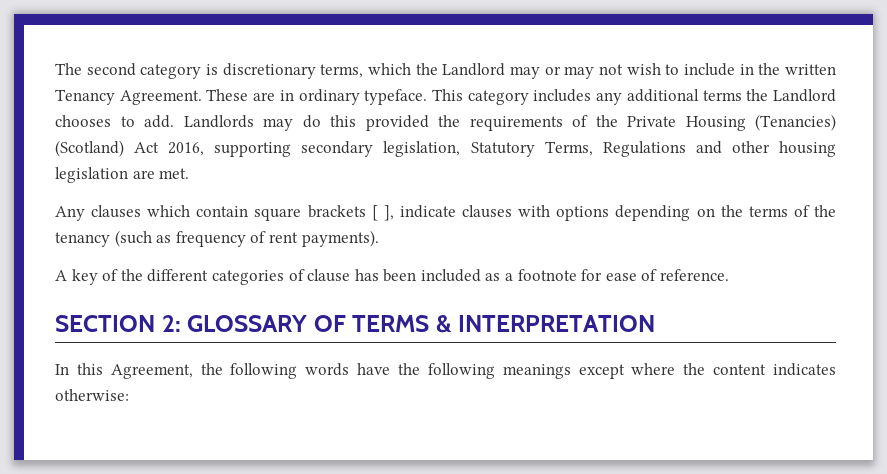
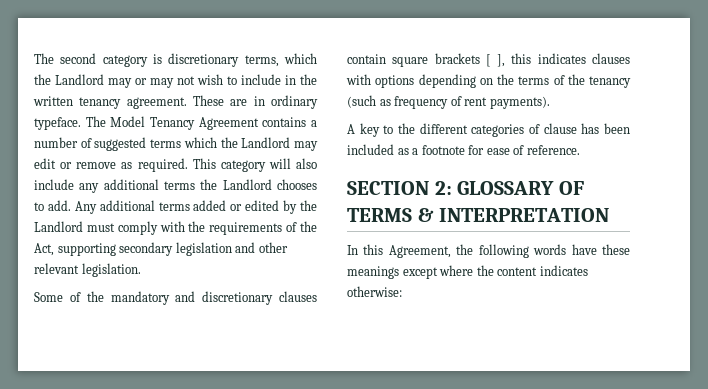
[55,89,202,105] Tenancy Agreement. -> [79,97,187,109] tenancy agreement.
[432,89,592,105] This category includes -> [85,116,317,130] [34,137,319,151] [34,158,317,172] [34,179,74,190] The Model Tenancy Agreement contains a number of suggested terms which the Landlord may edit or remove as required. This category will also include
[183,114,836,131] [55,140,836,157] [55,167,190,183] [55,205,191,221] Landlords may do this provided the requirements of the Private Housing (Tenancies) (Scotland) Act 2016, supporting secondary legislation, Statutory Terms, Regulations and other housing legislation are met. // Any clauses which -> [74,200,317,214] [34,221,317,235] [34,242,288,256] [34,263,141,277] [34,291,317,305] Any additional terms added or edited by the Landlord must comply with the requirements of the Act, supporting secondary legislation and other relevant legislation. // Some of the mandatory and discretionary clauses
[399,205,456,218] indicate -> [511,53,586,64] this indicates
[102,269,119,281] of -> [383,125,394,134] to
[398,363,495,379] the following -> [602,244,630,255] these

